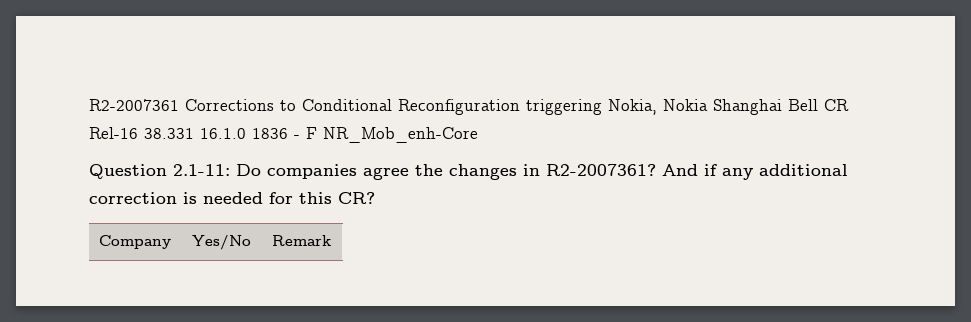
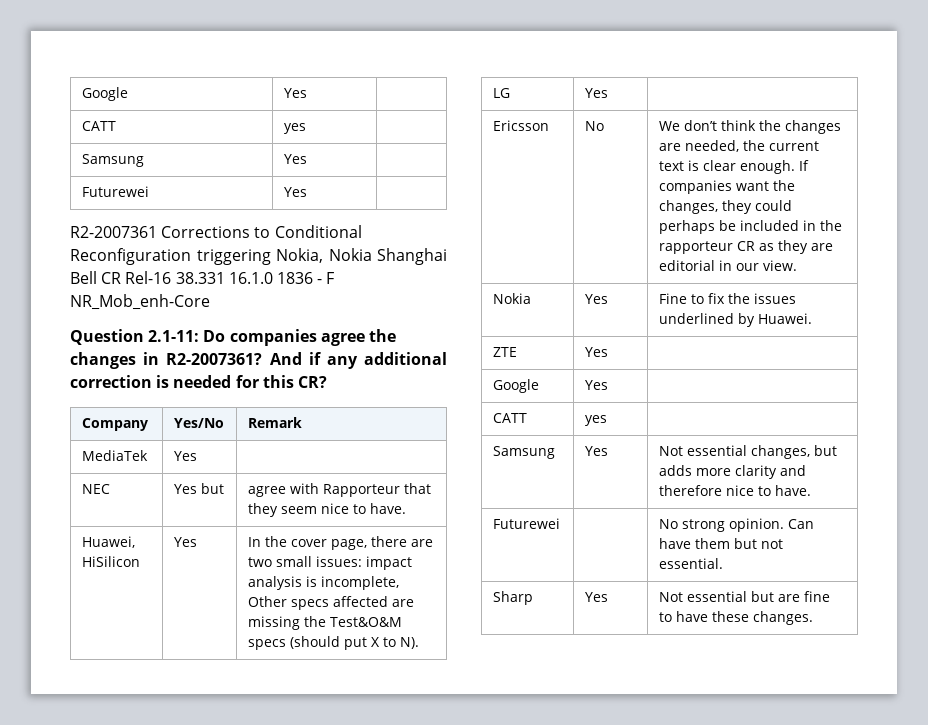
(89, 105) none -> [81,87,128,101] [283,88,307,98] [81,121,116,131] [283,123,306,134] [81,154,144,167] [283,154,307,164] [81,186,149,197] [283,187,307,197] Google | Yes | // CATT | yes | // Samsung | Yes | // Futurewei | Yes | //
(332, 240) none -> [81,450,148,461] [173,451,197,461] [81,484,110,494] [173,483,224,494] [247,483,431,497] [247,503,406,517] [81,536,135,548] [81,556,140,567] [173,537,197,547] [247,536,433,550] [247,556,412,570] [247,576,399,590] [247,596,414,610] [247,616,402,630] [247,636,419,650] [492,88,510,98] [584,88,608,98] [492,120,549,131] [584,121,604,131] [658,120,841,134] [658,140,819,152] [658,160,809,174] [658,180,795,194] [658,200,792,214] [658,220,842,234] [658,240,833,254] [658,260,797,271] [492,293,531,304] [584,294,608,304] [658,293,796,304] [658,313,812,327] [492,347,517,357] [584,347,608,357] [492,379,539,393] [584,380,608,390] [492,413,527,423] [584,415,607,426] [492,446,555,459] [584,446,608,456] [658,445,837,459] [658,465,806,479] [658,485,811,496] [492,518,560,529] [658,518,814,532] [658,538,783,549] [658,558,723,569] [492,591,533,605] [584,592,608,602] [658,591,830,602] [658,611,813,625] // MediaTek | Yes | // NEC | Yes but | agree with Rapporteur that they seem nice to have. // Huawei, HiSilicon | Yes | In the cover page, there are two small issues: impact analysis is incomplete, Other specs affected are missing the Test&O&M specs (should put X to N). // LG | Yes | // Ericsson | No | We don’t think the changes are needed, the current text is clear enough. If companies want the changes, they could perhaps be included in the rapporteur CR as they are editorial in our view. // Nokia | Yes | Fine to fix the issues underlined by Huawei. // ZTE | Yes | // Google | Yes | // CATT | yes | // Samsung | Yes | Not essential changes, but adds more clarity and therefore nice to have. // Futurewei | | No strong opinion. Can have them but not essential. // Sharp | Yes | Not essential but are fine to have these changes.

